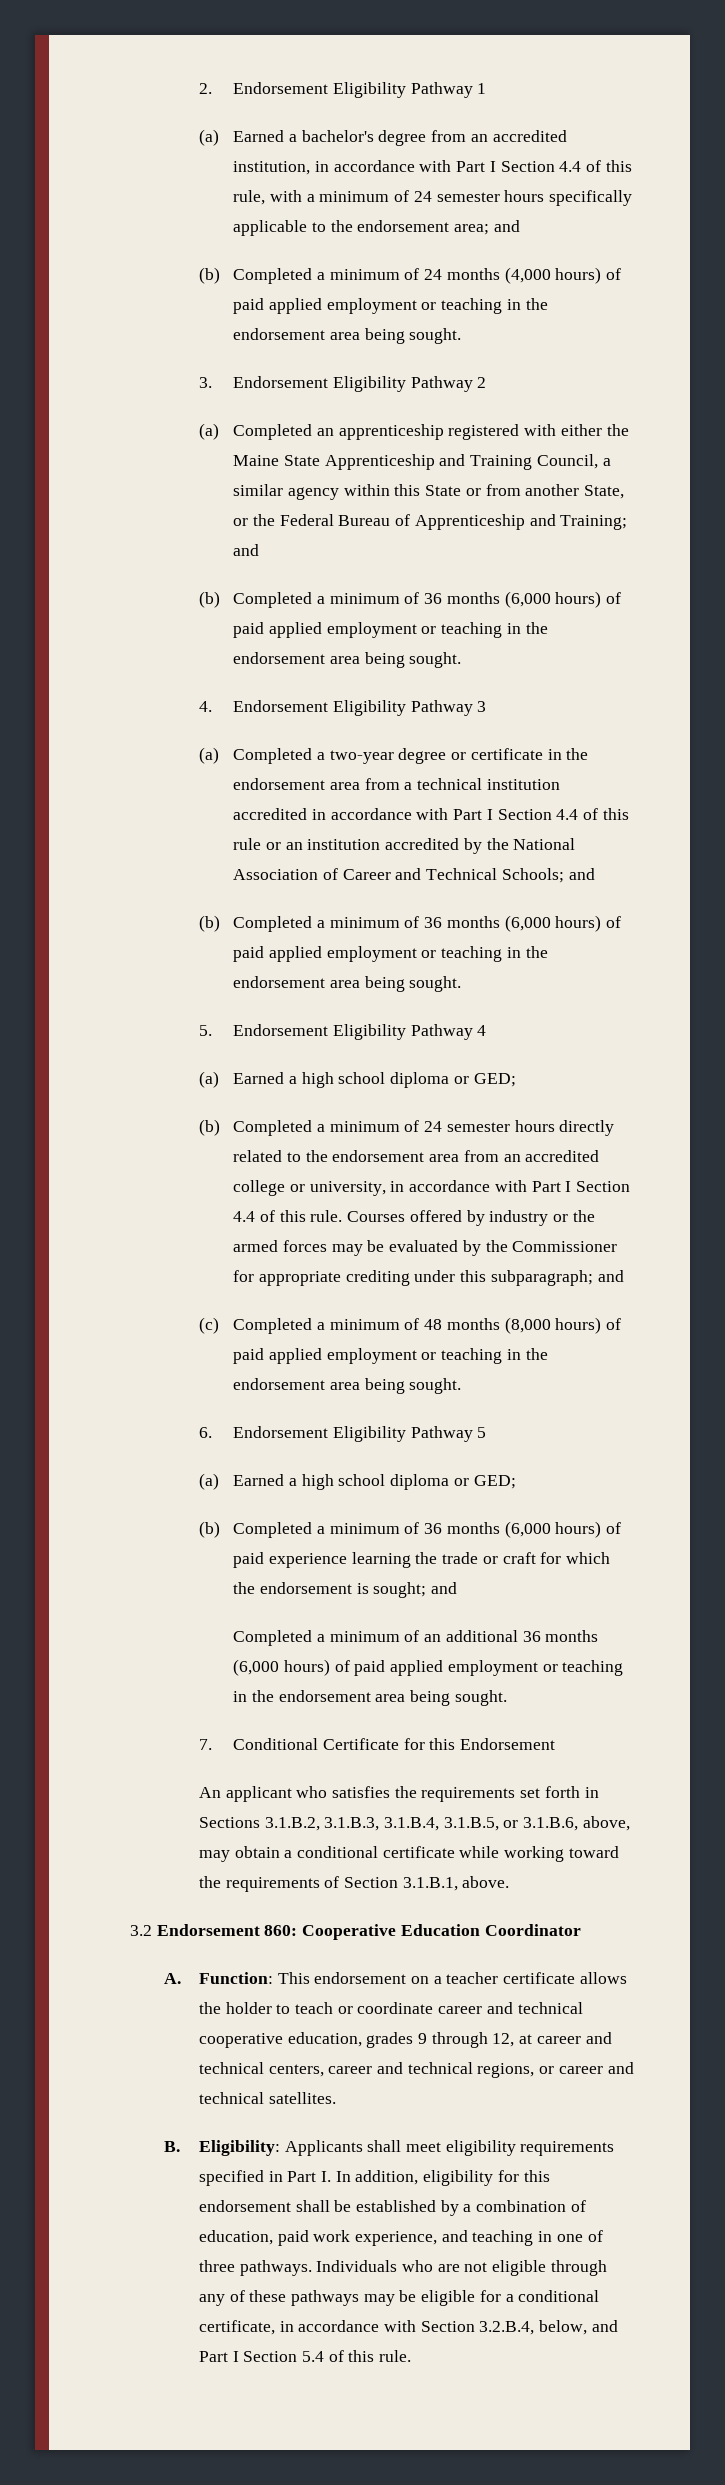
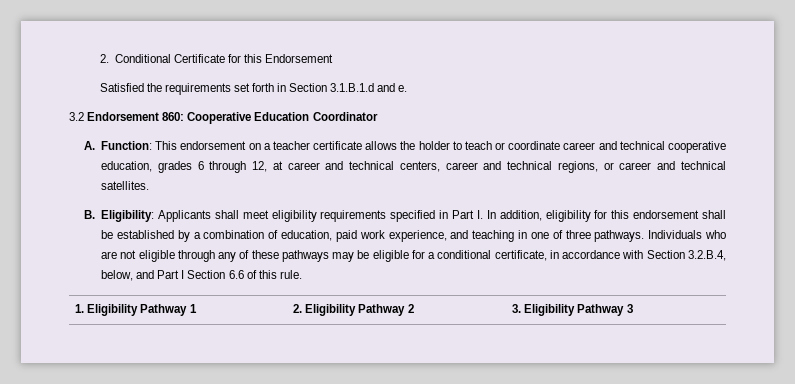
[198,82,487,98] [198,129,567,146] [233,160,632,175] [233,190,632,206] [233,220,520,236] [198,267,621,284] [233,298,548,314] [233,328,462,344] [198,376,487,392] [198,423,629,440] [233,454,611,470] [233,484,624,500] [233,514,628,530] [233,544,260,556] [198,591,621,608] [233,622,548,638] [233,652,462,668] [198,700,487,716] [198,747,589,764] [233,778,560,790] [233,808,629,820] [233,838,576,854] [233,868,595,883] [198,915,621,932] [233,946,548,962] [233,976,462,992] [198,1024,487,1040] [198,1071,516,1088] [198,1119,615,1136] [233,1150,600,1162] [233,1180,630,1196] [233,1210,595,1226] [233,1240,618,1256] [233,1270,624,1286] [198,1317,621,1334] [233,1348,548,1364] [233,1378,462,1394] [198,1426,487,1442] [198,1473,516,1490] [198,1521,621,1538] [233,1552,610,1568] [233,1582,458,1598] [233,1630,599,1646] [233,1659,624,1676] [233,1690,507,1706] [198,1739,212,1750] 2. Endorsement Eligibility Pathway 1 // (a) Earned a bachelor's degree from an accredited institution, in accordance with Part I Section 4.4 of this rule, with a minimum of 24 semester hours specifically applicable to the endorsement area; and // (b) Completed a minimum of 24 months (4,000 hours) of paid applied employment or teaching in the endorsement area being sought. // 3. Endorsement Eligibility Pathway 2 // (a) Completed an apprenticeship registered with either the Maine State Apprenticeship and Training Council, a similar agency within this State or from another State, or the Federal Bureau of Apprenticeship and Training; and // (b) Completed a minimum of 36 months (6,000 hours) of paid applied employment or teaching in the endorsement area being sought. // 4. Endorsement Eligibility Pathway 3 // (a) Completed a two-year degree or certificate in the endorsement area from a technical institution accredited in accordance with Part I Section 4.4 of this rule or an institution accredited by the National Association of Career and Technical Schools; and // (b) Completed a minimum of 36 months (6,000 hours) of paid applied employment or teaching in the endorsement area being sought. // 5. Endorsement Eligibility Pathway 4 // (a) Earned a high school diploma or GED; // (b) Completed a minimum of 24 semester hours directly related to the endorsement area from an accredited college or university, in accordance with Part I Section 4.4 of this rule. Courses offered by industry or the armed forces may be evaluated by the Commissioner for appropriate crediting under this subparagraph; and // (c) Completed a minimum of 48 months (8,000 hours) of paid applied employment or teaching in the endorsement area being sought. // 6. Endorsement Eligibility Pathway 5 // (a) Earned a high school diploma or GED; // (b) Completed a minimum of 36 months (6,000 hours) of paid experience learning the trade or craft for which the endorsement is sought; and // Completed a minimum of an additional 36 months (6,000 hours) of paid applied employment or teaching in the endorsement area being sought. // 7. -> [99,54,109,63] 2.
[198,1786,390,1802] An applicant who satisfies -> [99,83,144,92] Satisfied
[198,1816,630,1831] [198,1846,619,1862] [198,1876,510,1892] Sections 3.1.B.2, 3.1.B.3, 3.1.B.4, 3.1.B.5, or 3.1.B.6, above, may obtain a conditional certificate while working toward the requirements of Section 3.1.B.1, above. -> [289,83,408,92] Section 3.1.B.1.d and e.
[417,2033,427,2044] 9 -> [197,161,204,170] 6
[301,2350,412,2362] 5.4 of this rule. -> [228,270,302,279] [75,304,197,316] [293,304,414,316] [512,304,633,316] 6.6 of this rule. // 1. Eligibility Pathway 1 | 2. Eligibility Pathway 2 | 3. Eligibility Pathway 3

